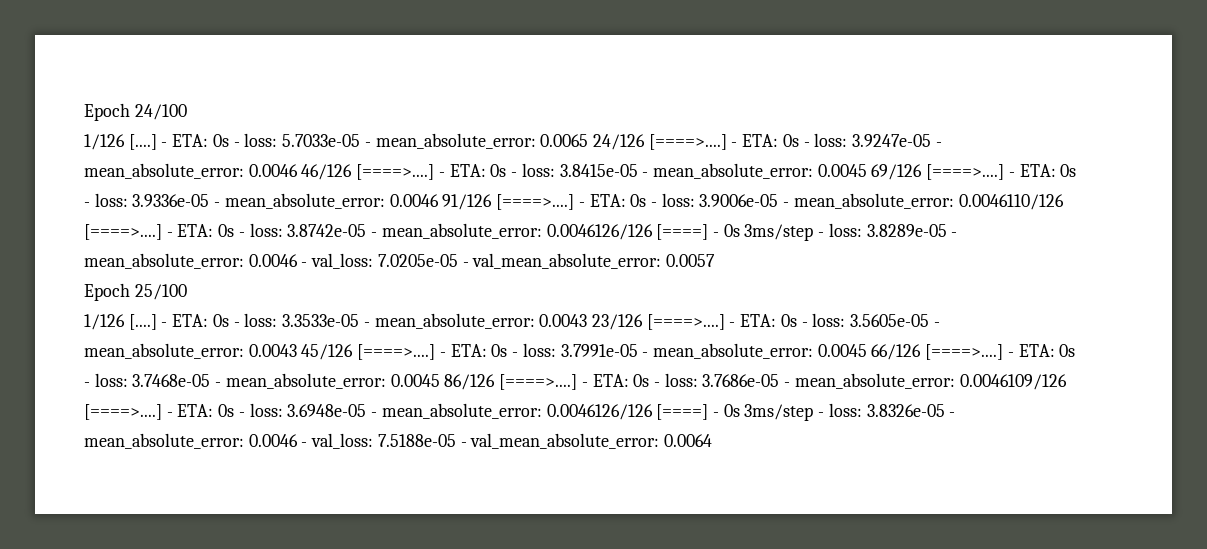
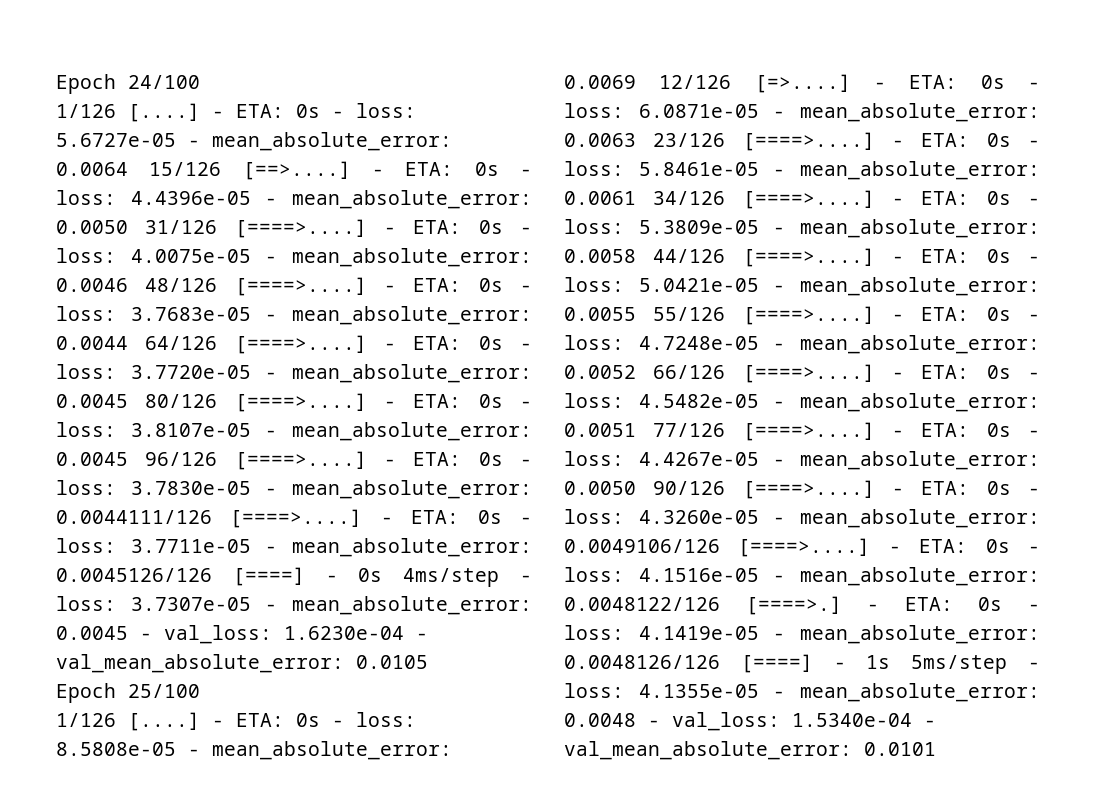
[282,133,942,150] [84,163,1077,180] [84,193,1064,210] [84,223,958,241] [84,253,716,269] 5.7033e-05 - mean_absolute_error: 0.0065 24/126 [====>....] - ETA: 0s - loss: 3.9247e-05 - mean_absolute_error: 0.0046 46/126 [====>....] - ETA: 0s - loss: 3.8415e-05 - mean_absolute_error: 0.0045 69/126 [====>....] - ETA: 0s - loss: 3.9336e-05 - mean_absolute_error: 0.0046 91/126 [====>....] - ETA: 0s - loss: 3.9006e-05 - mean_absolute_error: 0.0046110/126 [====>....] - ETA: 0s - loss: 3.8742e-05 - mean_absolute_error: 0.0046126/126 [====] - 0s 3ms/step - loss: 3.8289e-05 - mean_absolute_error: 0.0046 - val_loss: 7.0205e-05 - val_mean_absolute_error: 0.0057 -> [56,132,452,151] [56,161,532,180] [56,190,532,209] [56,219,532,238] [56,248,532,267] [56,277,532,296] [56,306,532,325] [56,335,532,354] [56,364,532,383] [56,393,532,412] [56,422,532,441] [56,451,532,470] [56,480,532,499] [56,509,532,528] [56,538,532,557] [56,567,532,587] [56,596,532,615] [56,625,428,644] [56,654,428,673] 5.6727e-05 - mean_absolute_error: 0.0064 15/126 [==>....] - ETA: 0s - loss: 4.4396e-05 - mean_absolute_error: 0.0050 31/126 [====>....] - ETA: 0s - loss: 4.0075e-05 - mean_absolute_error: 0.0046 48/126 [====>....] - ETA: 0s - loss: 3.7683e-05 - mean_absolute_error: 0.0044 64/126 [====>....] - ETA: 0s - loss: 3.7720e-05 - mean_absolute_error: 0.0045 80/126 [====>....] - ETA: 0s - loss: 3.8107e-05 - mean_absolute_error: 0.0045 96/126 [====>....] - ETA: 0s - loss: 3.7830e-05 - mean_absolute_error: 0.0044111/126 [====>....] - ETA: 0s - loss: 3.7711e-05 - mean_absolute_error: 0.0045126/126 [====] - 0s 4ms/step - loss: 3.7307e-05 - mean_absolute_error: 0.0045 - val_loss: 1.6230e-04 - val_mean_absolute_error: 0.0105
[282,313,588,329] 3.3533e-05 - mean_absolute_error: 0.0043 -> [56,741,452,760] [564,74,1040,93] [564,103,1040,122] [564,133,636,147] 8.5808e-05 - mean_absolute_error: 0.0069 12/126 [=>....] - ETA: 0s - loss: 6.0871e-05 - mean_absolute_error: 0.0063
[850,314,940,327] [84,343,867,360] 3.5605e-05 - mean_absolute_error: 0.0043 45/126 [====>....] - ETA: 0s - loss: 3.7991e-05 - mean_absolute_error: 0.0045 -> [638,161,1040,180] [564,190,1040,209] [564,219,1040,238] [564,248,1040,267] [564,277,1040,296] [564,306,1040,325] [564,335,1040,354] [564,365,636,379] 5.8461e-05 - mean_absolute_error: 0.0061 34/126 [====>....] - ETA: 0s - loss: 5.3809e-05 - mean_absolute_error: 0.0058 44/126 [====>....] - ETA: 0s - loss: 5.0421e-05 - mean_absolute_error: 0.0055 55/126 [====>....] - ETA: 0s - loss: 4.7248e-05 - mean_absolute_error: 0.0052
[132,373,1067,390] [84,403,956,421] [84,433,713,449] 3.7468e-05 - mean_absolute_error: 0.0045 86/126 [====>....] - ETA: 0s - loss: 3.7686e-05 - mean_absolute_error: 0.0046109/126 [====>....] - ETA: 0s - loss: 3.6948e-05 - mean_absolute_error: 0.0046126/126 [====] - 0s 3ms/step - loss: 3.8326e-05 - mean_absolute_error: 0.0046 - val_loss: 7.5188e-05 - val_mean_absolute_error: 0.0064 -> [638,393,1040,412] [564,422,1040,441] [564,451,1040,470] [564,480,1040,499] [564,509,1040,528] [564,538,1040,557] [564,567,1040,586] [564,596,1040,615] [564,625,1040,644] [564,654,1040,674] [564,683,1040,702] [564,712,936,731] [564,741,936,760] 4.5482e-05 - mean_absolute_error: 0.0051 77/126 [====>....] - ETA: 0s - loss: 4.4267e-05 - mean_absolute_error: 0.0050 90/126 [====>....] - ETA: 0s - loss: 4.3260e-05 - mean_absolute_error: 0.0049106/126 [====>....] - ETA: 0s - loss: 4.1516e-05 - mean_absolute_error: 0.0048122/126 [====>.] - ETA: 0s - loss: 4.1419e-05 - mean_absolute_error: 0.0048126/126 [====] - 1s 5ms/step - loss: 4.1355e-05 - mean_absolute_error: 0.0048 - val_loss: 1.5340e-04 - val_mean_absolute_error: 0.0101

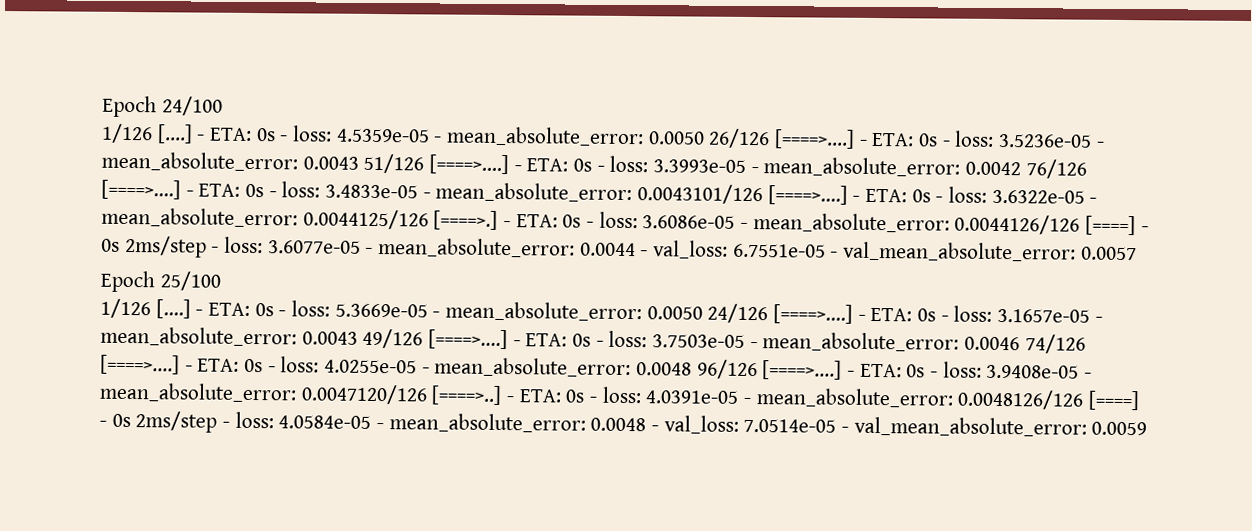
[56,132,452,151] [56,161,532,180] [56,190,532,209] [56,219,532,238] [56,248,532,267] [56,277,532,296] [56,306,532,325] [56,335,532,354] [56,364,532,383] [56,393,532,412] [56,422,532,441] [56,451,532,470] [56,480,532,499] [56,509,532,528] [56,538,532,557] [56,567,532,587] [56,596,532,615] [56,625,428,644] [56,654,428,673] 5.6727e-05 - mean_absolute_error: 0.0064 15/126 [==>....] - ETA: 0s - loss: 4.4396e-05 - mean_absolute_error: 0.0050 31/126 [====>....] - ETA: 0s - loss: 4.0075e-05 - mean_absolute_error: 0.0046 48/126 [====>....] - ETA: 0s - loss: 3.7683e-05 - mean_absolute_error: 0.0044 64/126 [====>....] - ETA: 0s - loss: 3.7720e-05 - mean_absolute_error: 0.0045 80/126 [====>....] - ETA: 0s - loss: 3.8107e-05 - mean_absolute_error: 0.0045 96/126 [====>....] - ETA: 0s - loss: 3.7830e-05 - mean_absolute_error: 0.0044111/126 [====>....] - ETA: 0s - loss: 3.7711e-05 - mean_absolute_error: 0.0045126/126 [====] - 0s 4ms/step - loss: 3.7307e-05 - mean_absolute_error: 0.0045 - val_loss: 1.6230e-04 - val_mean_absolute_error: 0.0105 -> [335,126,1105,149] [101,151,1087,179] [101,179,1098,205] [101,207,1149,236] [101,235,1137,262] 4.5359e-05 - mean_absolute_error: 0.0050 26/126 [====>....] - ETA: 0s - loss: 3.5236e-05 - mean_absolute_error: 0.0043 51/126 [====>....] - ETA: 0s - loss: 3.3993e-05 - mean_absolute_error: 0.0042 76/126 [====>....] - ETA: 0s - loss: 3.4833e-05 - mean_absolute_error: 0.0043101/126 [====>....] - ETA: 0s - loss: 3.6322e-05 - mean_absolute_error: 0.0044125/126 [====>.] - ETA: 0s - loss: 3.6086e-05 - mean_absolute_error: 0.0044126/126 [====] - 0s 2ms/step - loss: 3.6077e-05 - mean_absolute_error: 0.0044 - val_loss: 6.7551e-05 - val_mean_absolute_error: 0.0057
[56,741,452,760] [564,74,1040,93] [564,103,1040,122] [564,132,1040,151] [564,161,1040,180] [564,190,1040,209] [564,219,1040,238] [564,248,1040,267] [564,277,1040,296] [564,306,1040,325] [564,335,1040,354] [564,364,1040,383] [564,393,1040,412] [564,422,1040,441] [564,451,1040,470] [564,480,1040,499] [564,509,1040,528] [564,538,1040,557] [564,567,1040,586] [564,596,1040,615] [564,625,759,640] 8.5808e-05 - mean_absolute_error: 0.0069 12/126 [=>....] - ETA: 0s - loss: 6.0871e-05 - mean_absolute_error: 0.0063 23/126 [====>....] - ETA: 0s - loss: 5.8461e-05 - mean_absolute_error: 0.0061 34/126 [====>....] - ETA: 0s - loss: 5.3809e-05 - mean_absolute_error: 0.0058 44/126 [====>....] - ETA: 0s - loss: 5.0421e-05 - mean_absolute_error: 0.0055 55/126 [====>....] - ETA: 0s - loss: 4.7248e-05 - mean_absolute_error: 0.0052 66/126 [====>....] - ETA: 0s - loss: 4.5482e-05 - mean_absolute_error: 0.0051 77/126 [====>....] - ETA: 0s - loss: 4.4267e-05 - mean_absolute_error: 0.0050 90/126 [====>....] - ETA: 0s - loss: 4.3260e-05 - mean_absolute_error: 0.0049106/126 [====>....] - ETA: 0s - loss: 4.1516e-05 - mean_absolute_error: 0.0048122/126 [====>.] - ETA: 0s - loss: 4.1419e-05 -> [334,301,1103,324] [100,326,1086,354] [100,354,1093,380] [99,382,739,406] 5.3669e-05 - mean_absolute_error: 0.0050 24/126 [====>....] - ETA: 0s - loss: 3.1657e-05 - mean_absolute_error: 0.0043 49/126 [====>....] - ETA: 0s - loss: 3.7503e-05 - mean_absolute_error: 0.0046 74/126 [====>....] - ETA: 0s - loss: 4.0255e-05 - mean_absolute_error: 0.0048 96/126 [====>....] - ETA: 0s - loss: 3.9408e-05 - mean_absolute_error: 0.0047120/126 [====>..] - ETA: 0s - loss: 4.0391e-05
[866,655,1040,674] [564,683,759,698] 1s 5ms/step - loss: 4.1355e-05 -> [111,411,372,433] 0s 2ms/step - loss: 4.0584e-05
[792,713,936,727] [564,741,936,760] 1.5340e-04 - val_mean_absolute_error: 0.0101 -> [743,416,1148,437] 7.0514e-05 - val_mean_absolute_error: 0.0059

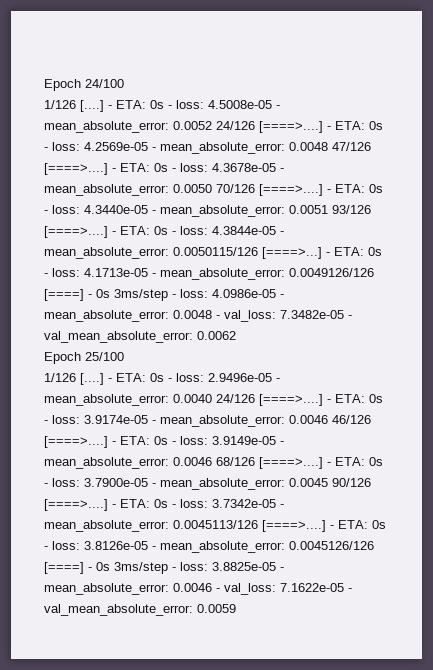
[335,126,1105,149] [101,151,1087,179] [101,179,1098,205] [101,207,1149,236] [101,235,1137,262] 4.5359e-05 - mean_absolute_error: 0.0050 26/126 [====>....] - ETA: 0s - loss: 3.5236e-05 - mean_absolute_error: 0.0043 51/126 [====>....] - ETA: 0s - loss: 3.3993e-05 - mean_absolute_error: 0.0042 76/126 [====>....] - ETA: 0s - loss: 3.4833e-05 - mean_absolute_error: 0.0043101/126 [====>....] - ETA: 0s - loss: 3.6322e-05 - mean_absolute_error: 0.0044125/126 [====>.] - ETA: 0s - loss: 3.6086e-05 - mean_absolute_error: 0.0044126/126 [====] - 0s 2ms/step - loss: 3.6077e-05 - mean_absolute_error: 0.0044 - val_loss: 6.7551e-05 - val_mean_absolute_error: 0.0057 -> [208,100,280,109] [44,121,383,133] [44,142,371,154] [44,163,284,175] [44,184,383,196] [44,205,371,217] [44,226,284,238] [44,247,382,259] [44,268,374,280] [44,289,284,301] [44,310,352,322] [44,331,236,343] 4.5008e-05 - mean_absolute_error: 0.0052 24/126 [====>....] - ETA: 0s - loss: 4.2569e-05 - mean_absolute_error: 0.0048 47/126 [====>....] - ETA: 0s - loss: 4.3678e-05 - mean_absolute_error: 0.0050 70/126 [====>....] - ETA: 0s - loss: 4.3440e-05 - mean_absolute_error: 0.0051 93/126 [====>....] - ETA: 0s - loss: 4.3844e-05 - mean_absolute_error: 0.0050115/126 [====>...] - ETA: 0s - loss: 4.1713e-05 - mean_absolute_error: 0.0049126/126 [====] - 0s 3ms/step - loss: 4.0986e-05 - mean_absolute_error: 0.0048 - val_loss: 7.3482e-05 - val_mean_absolute_error: 0.0062
[334,301,1103,324] [100,326,1086,354] [100,354,1093,380] [99,382,1141,411] [99,411,837,434] 5.3669e-05 - mean_absolute_error: 0.0050 24/126 [====>....] - ETA: 0s - loss: 3.1657e-05 - mean_absolute_error: 0.0043 49/126 [====>....] - ETA: 0s - loss: 3.7503e-05 - mean_absolute_error: 0.0046 74/126 [====>....] - ETA: 0s - loss: 4.0255e-05 - mean_absolute_error: 0.0048 96/126 [====>....] - ETA: 0s - loss: 3.9408e-05 - mean_absolute_error: 0.0047120/126 [====>..] - ETA: 0s - loss: 4.0391e-05 - mean_absolute_error: 0.0048126/126 [====] - 0s 2ms/step - loss: 4.0584e-05 - mean_absolute_error: 0.0048 - val_loss: 7.0514e-05 -> [208,373,280,382] [44,394,383,406] [44,415,371,427] [44,436,284,448] [44,457,383,469] [44,478,371,490] [44,499,284,511] [44,520,386,532] [44,541,374,553] [44,562,284,574] [44,583,344,595] 2.9496e-05 - mean_absolute_error: 0.0040 24/126 [====>....] - ETA: 0s - loss: 3.9174e-05 - mean_absolute_error: 0.0046 46/126 [====>....] - ETA: 0s - loss: 3.9149e-05 - mean_absolute_error: 0.0046 68/126 [====>....] - ETA: 0s - loss: 3.7900e-05 - mean_absolute_error: 0.0045 90/126 [====>....] - ETA: 0s - loss: 3.7342e-05 - mean_absolute_error: 0.0045113/126 [====>....] - ETA: 0s - loss: 3.8126e-05 - mean_absolute_error: 0.0045126/126 [====] - 0s 3ms/step - loss: 3.8825e-05 - mean_absolute_error: 0.0046 - val_loss: 7.1622e-05

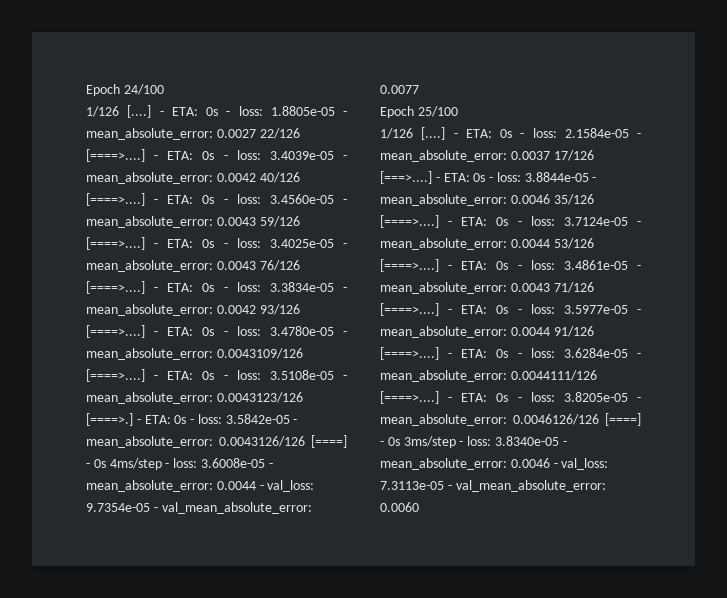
[208,100,280,109] [44,121,383,133] [44,142,371,154] [44,163,284,175] [44,184,383,196] [44,205,328,217] 4.5008e-05 - mean_absolute_error: 0.0052 24/126 [====>....] - ETA: 0s - loss: 4.2569e-05 - mean_absolute_error: 0.0048 47/126 [====>....] - ETA: 0s - loss: 4.3678e-05 - mean_absolute_error: 0.0050 70/126 [====>....] - ETA: 0s - loss: 4.3440e-05 - mean_absolute_error: 0.0051 -> [270,106,347,116] [86,128,300,140] [86,149,347,162] [86,172,300,184] [86,193,347,206] [86,216,300,228] [86,237,347,250] [86,260,300,272] [86,281,347,294] [86,304,256,316] 1.8805e-05 - mean_absolute_error: 0.0027 22/126 [====>....] - ETA: 0s - loss: 3.4039e-05 - mean_absolute_error: 0.0042 40/126 [====>....] - ETA: 0s - loss: 3.4560e-05 - mean_absolute_error: 0.0043 59/126 [====>....] - ETA: 0s - loss: 3.4025e-05 - mean_absolute_error: 0.0043 76/126 [====>....] - ETA: 0s - loss: 3.3834e-05 - mean_absolute_error: 0.0042
[212,226,284,235] [44,247,382,259] [44,268,374,280] [44,289,284,301] [44,310,352,322] [44,331,236,343] 4.3844e-05 - mean_absolute_error: 0.0050115/126 [====>...] - ETA: 0s - loss: 4.1713e-05 - mean_absolute_error: 0.0049126/126 [====] - 0s 3ms/step - loss: 4.0986e-05 - mean_absolute_error: 0.0048 - val_loss: 7.3482e-05 - val_mean_absolute_error: 0.0062 -> [269,326,347,336] [86,348,303,360] [86,369,347,382] [86,392,303,404] [86,413,298,426] [86,435,347,448] [86,458,273,470] [86,480,315,492] [86,502,312,514] [380,85,419,94] 3.4780e-05 - mean_absolute_error: 0.0043109/126 [====>....] - ETA: 0s - loss: 3.5108e-05 - mean_absolute_error: 0.0043123/126 [====>.] - ETA: 0s - loss: 3.5842e-05 - mean_absolute_error: 0.0043126/126 [====] - 0s 4ms/step - loss: 3.6008e-05 - mean_absolute_error: 0.0044 - val_loss: 9.7354e-05 - val_mean_absolute_error: 0.0077
[208,373,280,382] [44,394,383,406] [44,415,371,427] [44,436,284,448] [44,457,383,469] [44,478,371,490] [44,499,284,511] [44,520,386,532] [44,541,374,553] [44,562,276,574] 2.9496e-05 - mean_absolute_error: 0.0040 24/126 [====>....] - ETA: 0s - loss: 3.9174e-05 - mean_absolute_error: 0.0046 46/126 [====>....] - ETA: 0s - loss: 3.9149e-05 - mean_absolute_error: 0.0046 68/126 [====>....] - ETA: 0s - loss: 3.7900e-05 - mean_absolute_error: 0.0045 90/126 [====>....] - ETA: 0s - loss: 3.7342e-05 - mean_absolute_error: 0.0045113/126 [====>....] - ETA: 0s - loss: 3.8126e-05 - mean_absolute_error: 0.0045126/126 [====] - 0s 3ms/step - loss: 3.8825e-05 -> [564,128,641,138] [380,150,594,162] [380,171,597,184] [380,194,594,206] [380,215,641,228] [380,238,594,250] [380,259,641,272] [380,282,594,294] [380,303,641,316] [380,326,594,338] [380,347,641,360] [380,370,597,382] [380,391,641,404] [380,413,641,426] [380,436,559,448] 2.1584e-05 - mean_absolute_error: 0.0037 17/126 [===>....] - ETA: 0s - loss: 3.8844e-05 - mean_absolute_error: 0.0046 35/126 [====>....] - ETA: 0s - loss: 3.7124e-05 - mean_absolute_error: 0.0044 53/126 [====>....] - ETA: 0s - loss: 3.4861e-05 - mean_absolute_error: 0.0043 71/126 [====>....] - ETA: 0s - loss: 3.5977e-05 - mean_absolute_error: 0.0044 91/126 [====>....] - ETA: 0s - loss: 3.6284e-05 - mean_absolute_error: 0.0044111/126 [====>....] - ETA: 0s - loss: 3.8205e-05 - mean_absolute_error: 0.0046126/126 [====] - 0s 3ms/step - loss: 3.8340e-05
[280,583,352,592] [44,604,236,616] 7.1622e-05 - val_mean_absolute_error: 0.0059 -> [380,480,606,492] [380,502,419,512] 7.3113e-05 - val_mean_absolute_error: 0.0060

